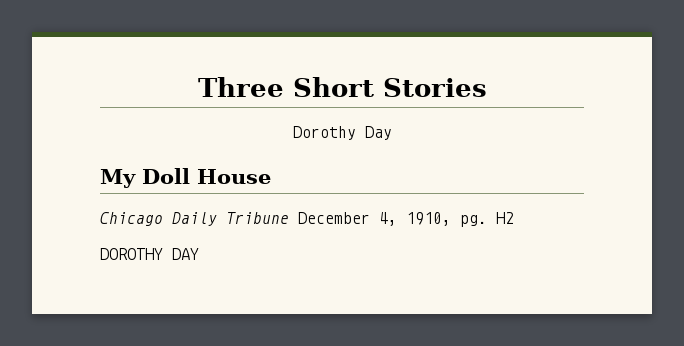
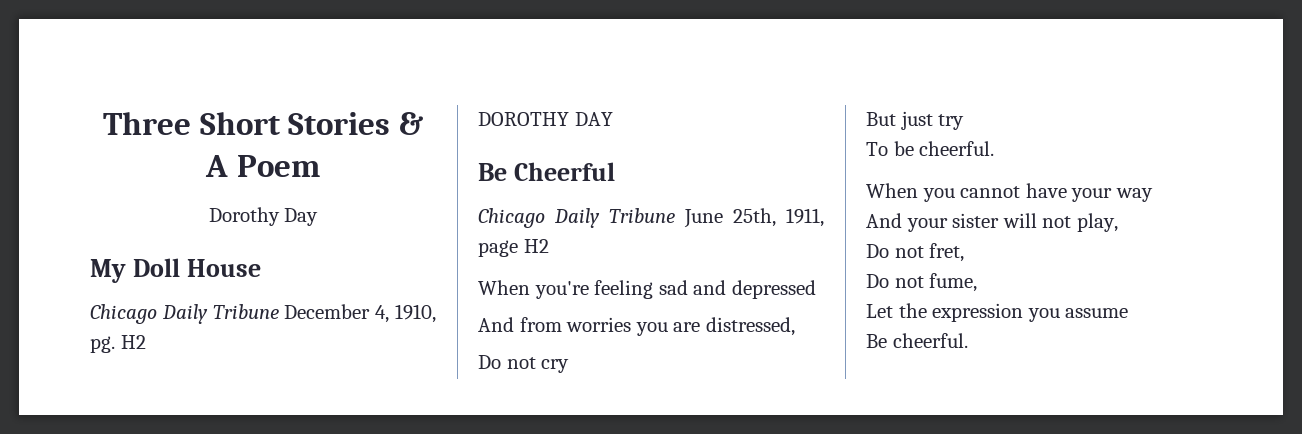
(487, 87) none -> [399,112,424,135] [205,155,320,177] & A Poem
(199, 254) none -> [478,162,615,181] [478,208,824,228] [478,239,549,257] [478,280,816,299] [478,317,795,336] [478,355,570,373] [866,111,965,130] [866,141,995,156] [866,183,1153,202] [866,213,1118,232] [866,243,965,262] [866,273,978,292] [866,303,1129,322] [866,333,968,348] // Be Cheerful // Chicago Daily Tribune June 25th, 1911, page H2 // When you're feeling sad and depressed // And from worries you are distressed, // Do not cry // But just try // To be cheerful. // When you cannot have your way // And your sister will not play, // Do not fret, // Do not fume, // Let the expression you assume // Be cheerful.

